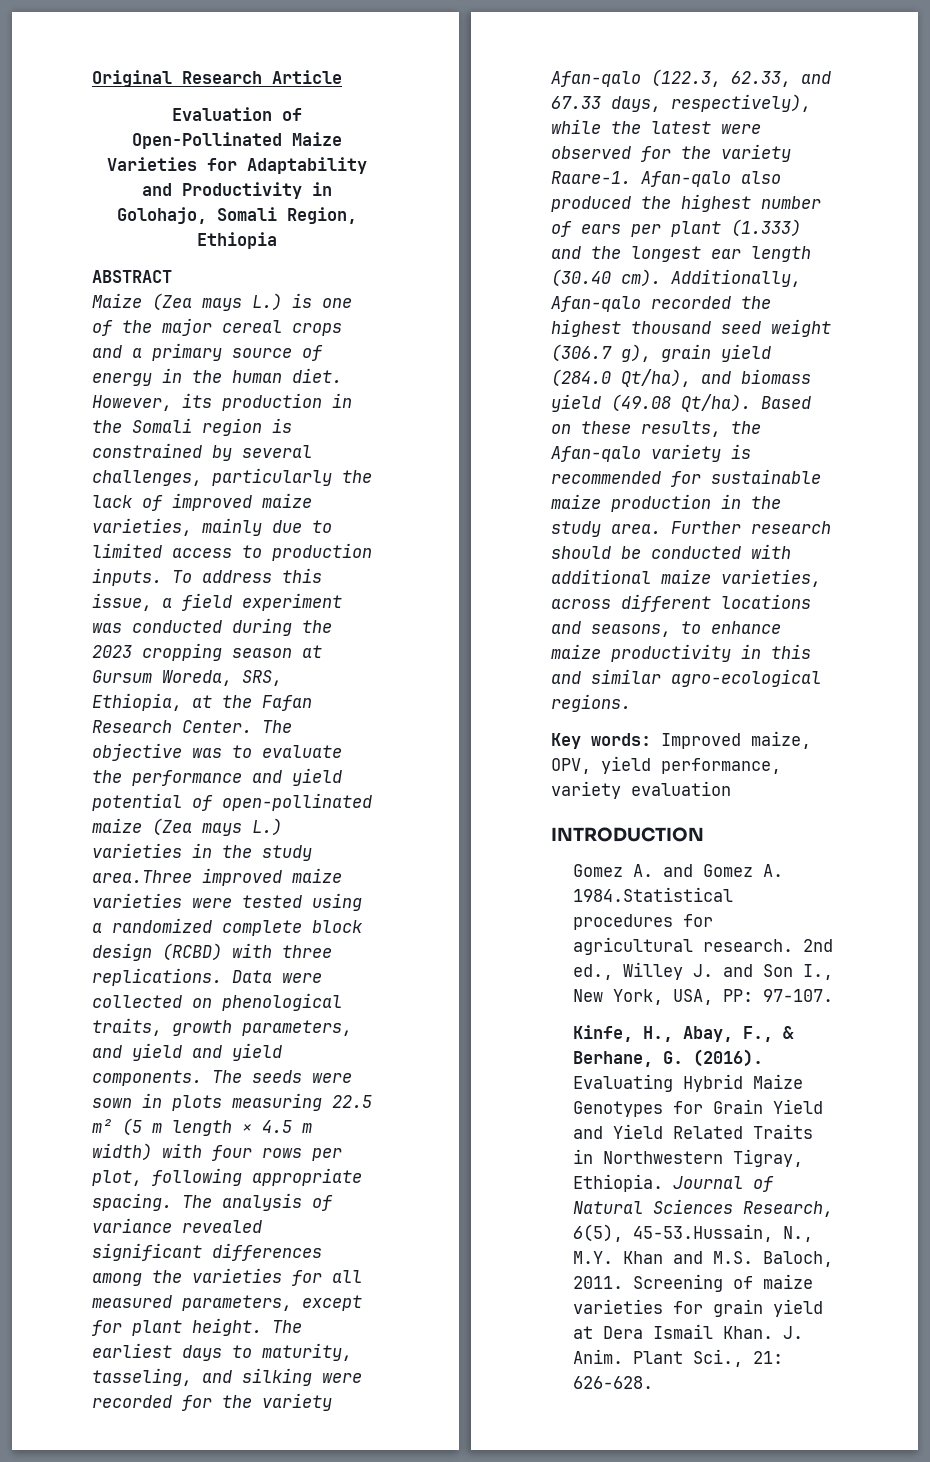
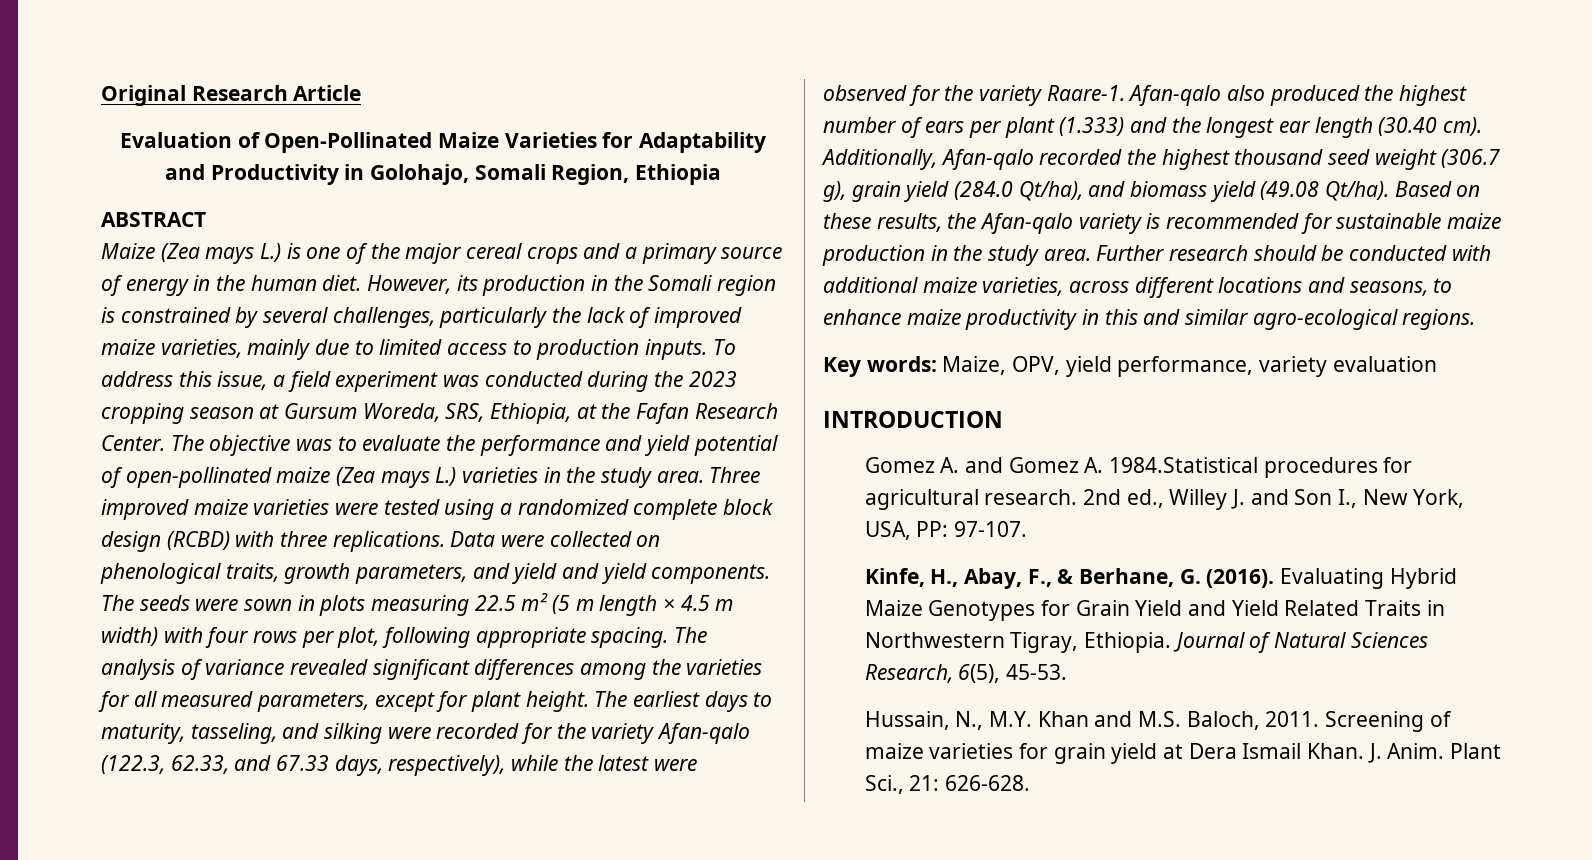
[92,870,192,883] area.Three -> [656,467,761,483] area. Three
[661,731,811,749] Improved maize, -> [942,356,1007,375] Maize,
[632,1224,773,1242] 45-53.Hussain, -> [1005,664,1067,680] [864,711,950,730] 45-53. // Hussain,

